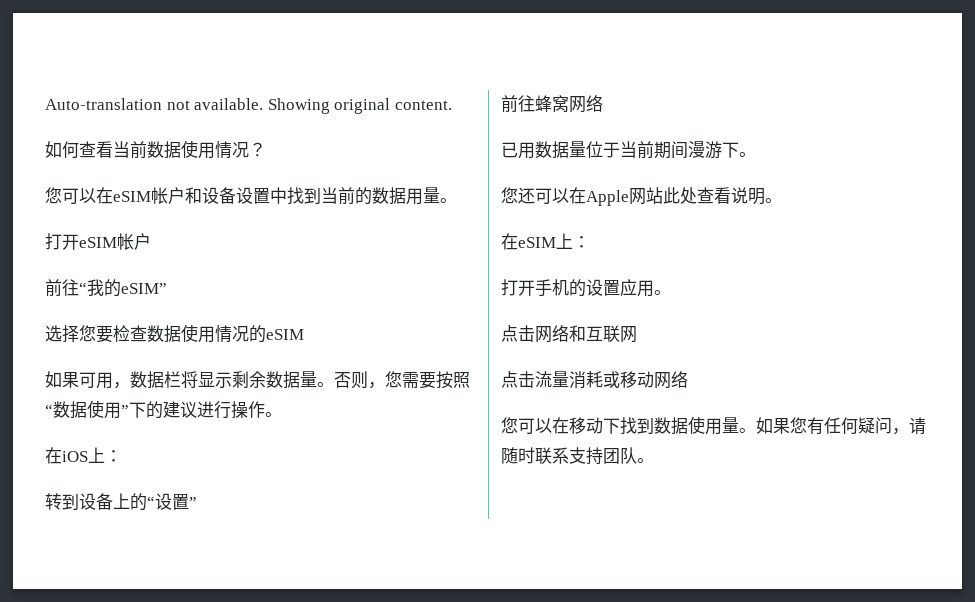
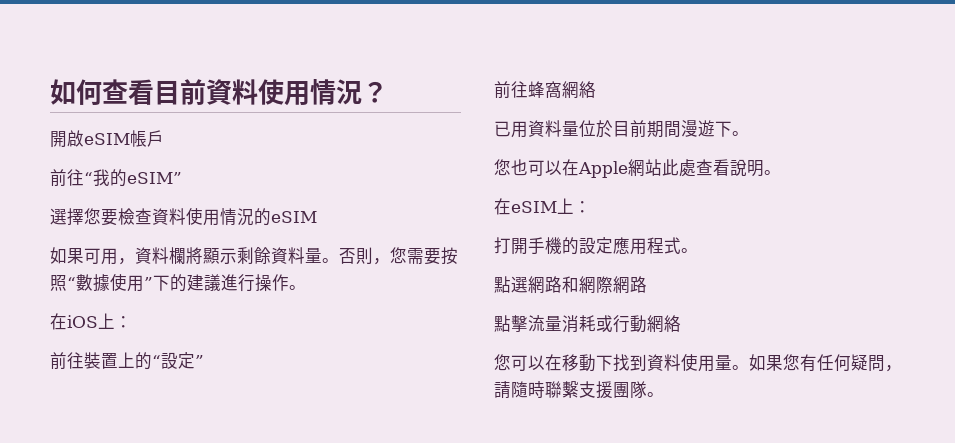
[45,98,452,114] [45,140,266,159] [45,187,457,205] [45,233,151,250] [45,279,167,297] [45,324,304,343] [45,371,368,389] Auto-translation not available. Showing original content. // 如何查看当前数据使用情况？ // 您可以在eSIM帐户和设备设置中找到当前的数据用量。 // 打开eSIM帐户 // 前往“我的eSIM” // 选择您要检查数据使用情况的eSIM // 如果可用，数据栏将显示剩余数据量。否则 -> [50,79,388,106] [50,130,164,148] [50,169,182,187] [50,208,317,226] [50,247,373,265] 如何查看目前資料使用情況？ // 開啟eSIM帳戶 // 前往“我的eSIM” // 選擇您要檢查資料使用情況的eSIM // 如果可用，資料欄將顯示剩餘資料量。否則
[53,401,87,419] 数据 -> [76,274,110,292] 數據
[180,401,214,418] 议进 -> [204,274,238,291] 議進
[45,493,113,510] 转到设备 -> [50,352,118,370] 前往裝置
[155,493,189,510] 设置 -> [161,352,195,369] 設定
[552,95,603,113] 窝网络 -> [545,81,596,99] 窩網絡
[535,141,722,159] 数据量位于当前期间漫游 -> [528,120,715,138] 資料量位於目前期間漫遊
[518,187,535,204] 还 -> [511,159,528,176] 也
[629,187,748,205] 网站此处查看说 -> [628,159,747,177] 網站此處查看說
[518,279,671,297] [501,325,637,343] [501,371,535,388] 开手机的设置应用。 // 点击网络和互联网 // 点击 -> [511,237,698,255] [494,276,647,294] [494,315,528,332] 開手機的設定應用程式。 // 點選網路和網際網路 // 點擊
[620,371,688,389] 移动网络 -> [613,315,681,333] 行動網絡
[586,417,688,435] 动下找到数据 -> [579,354,681,372] 動下找到資料
[875,417,926,435] [501,447,637,465] 问，请随时联系支持团队 -> [868,355,902,372] [494,381,647,399] 問，請隨時聯繫支援團隊

